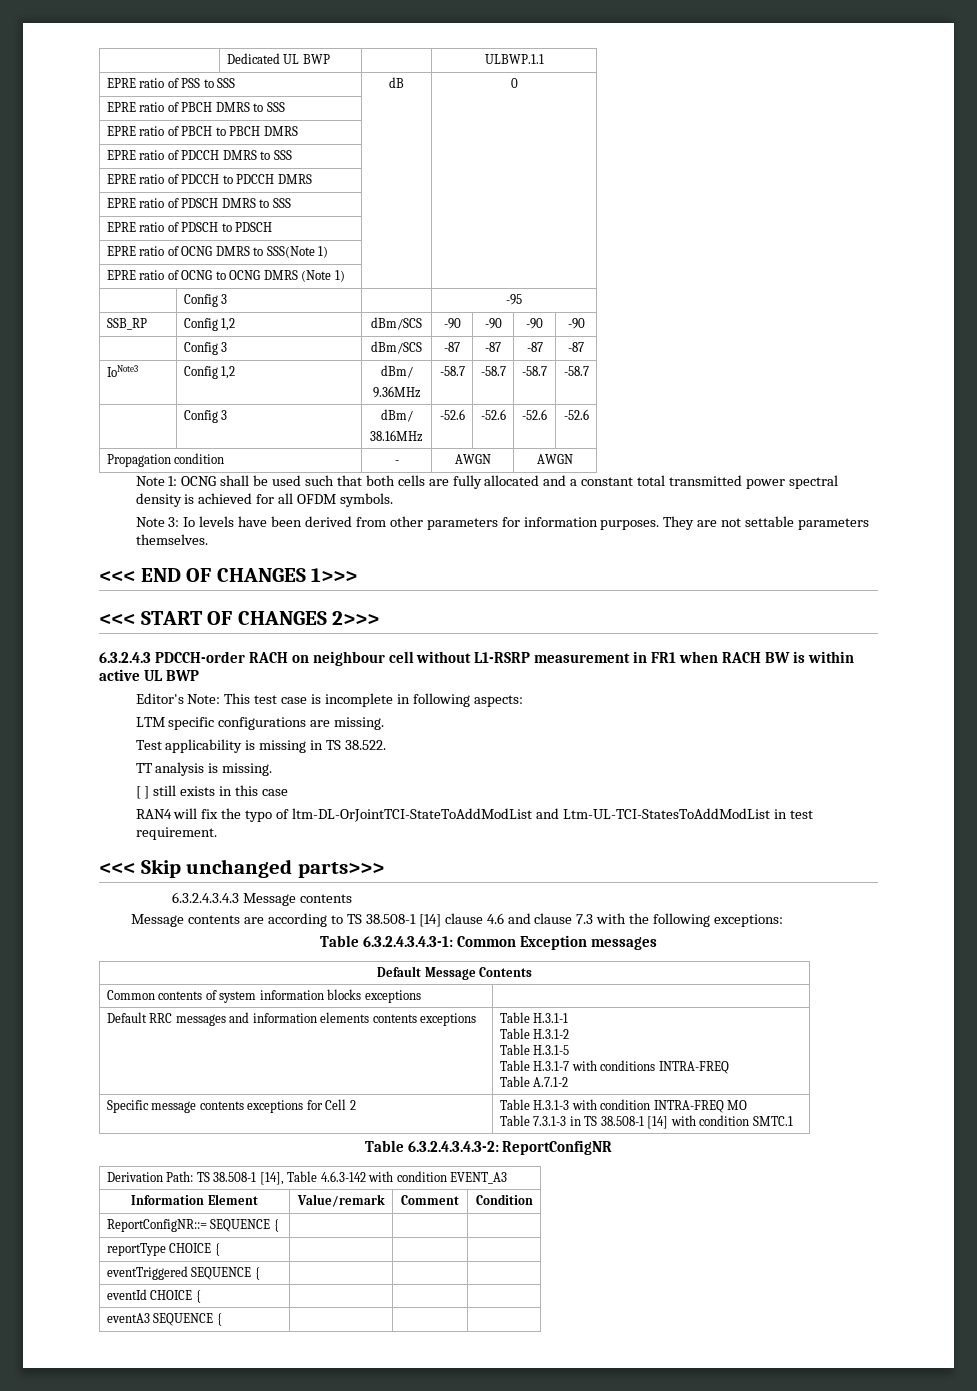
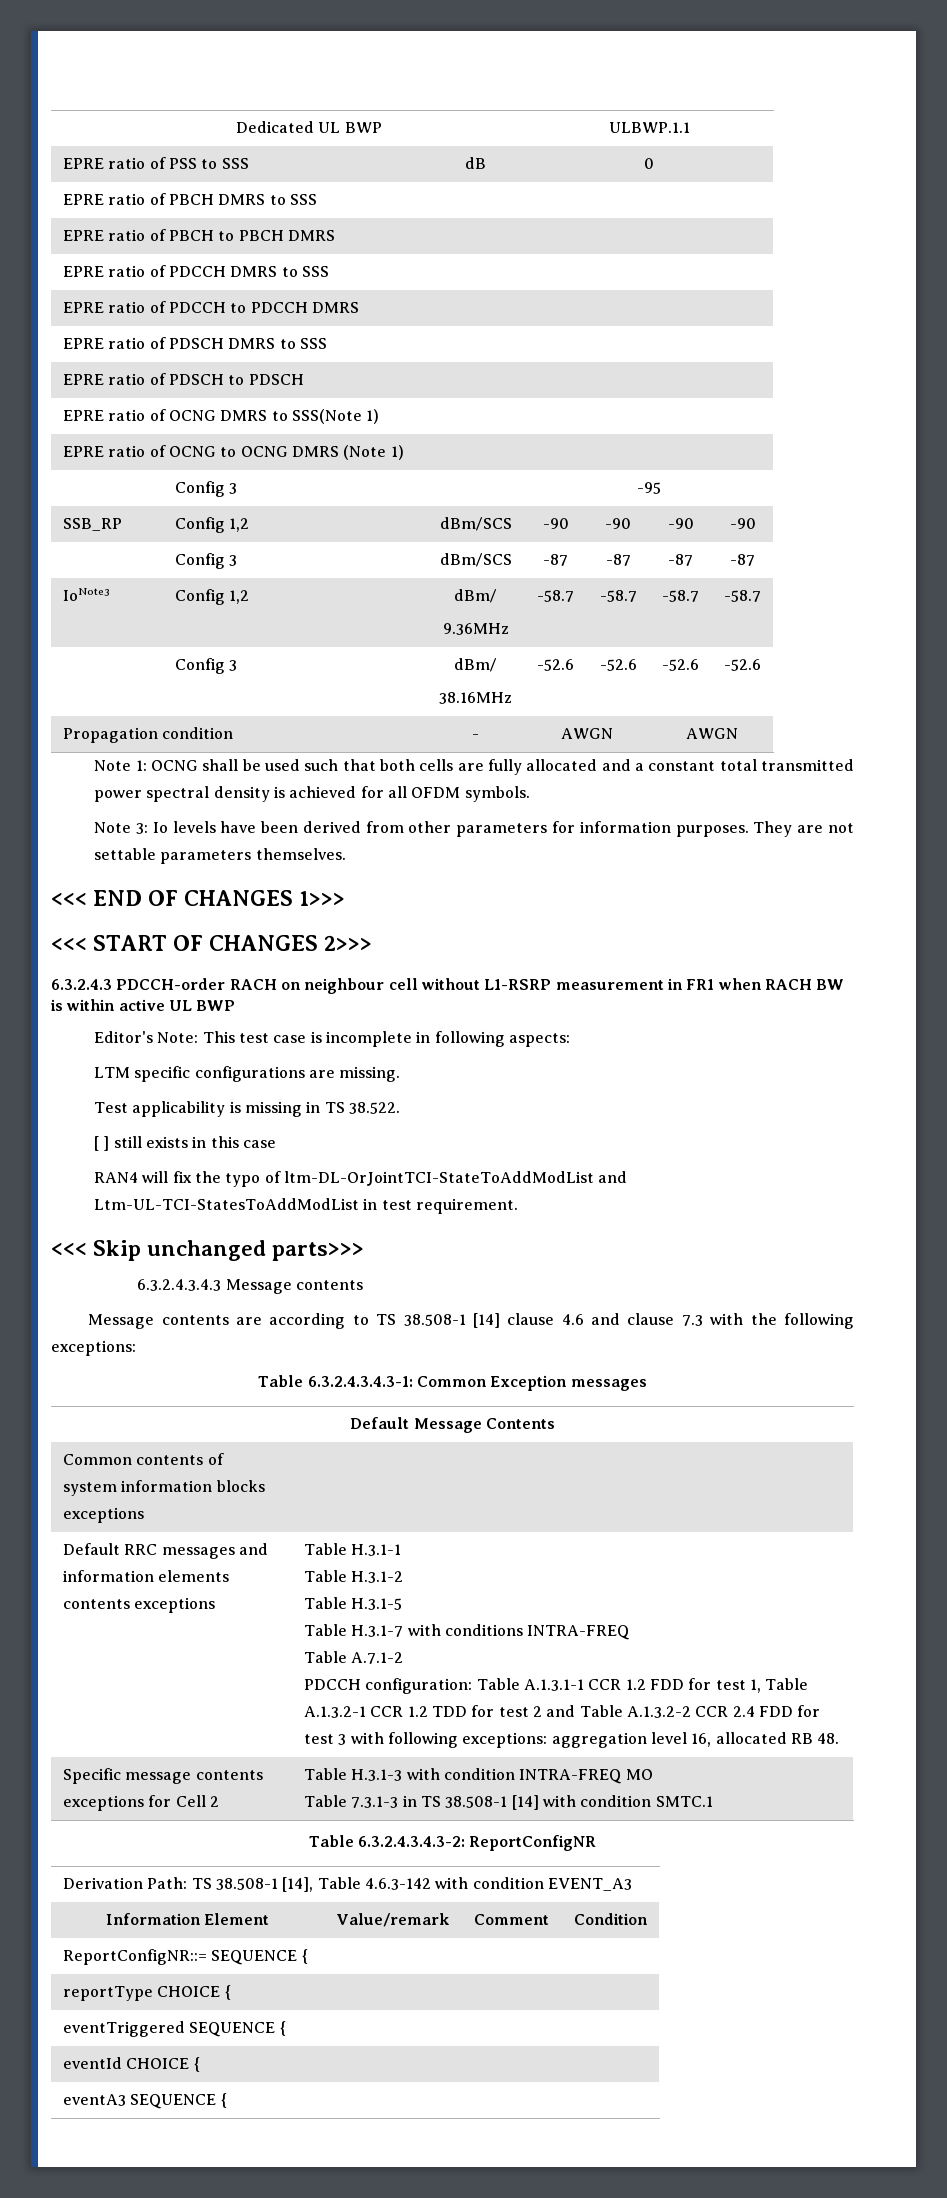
[135,762,273,776] // TT analysis is missing. -> (401, 1108) none
(569, 1082) none -> [304,1678,809,1694] [304,1705,821,1718] [304,1732,840,1748] // PDCCH configuration: Table A.1.3.1-1 CCR 1.2 FDD for test 1, Table A.1.3.2-1 CCR 1.2 TDD for test 2 and Table A.1.3.2-2 CCR 2.4 FDD for test 3 with following exceptions: aggregation level 16, allocated RB 48.

